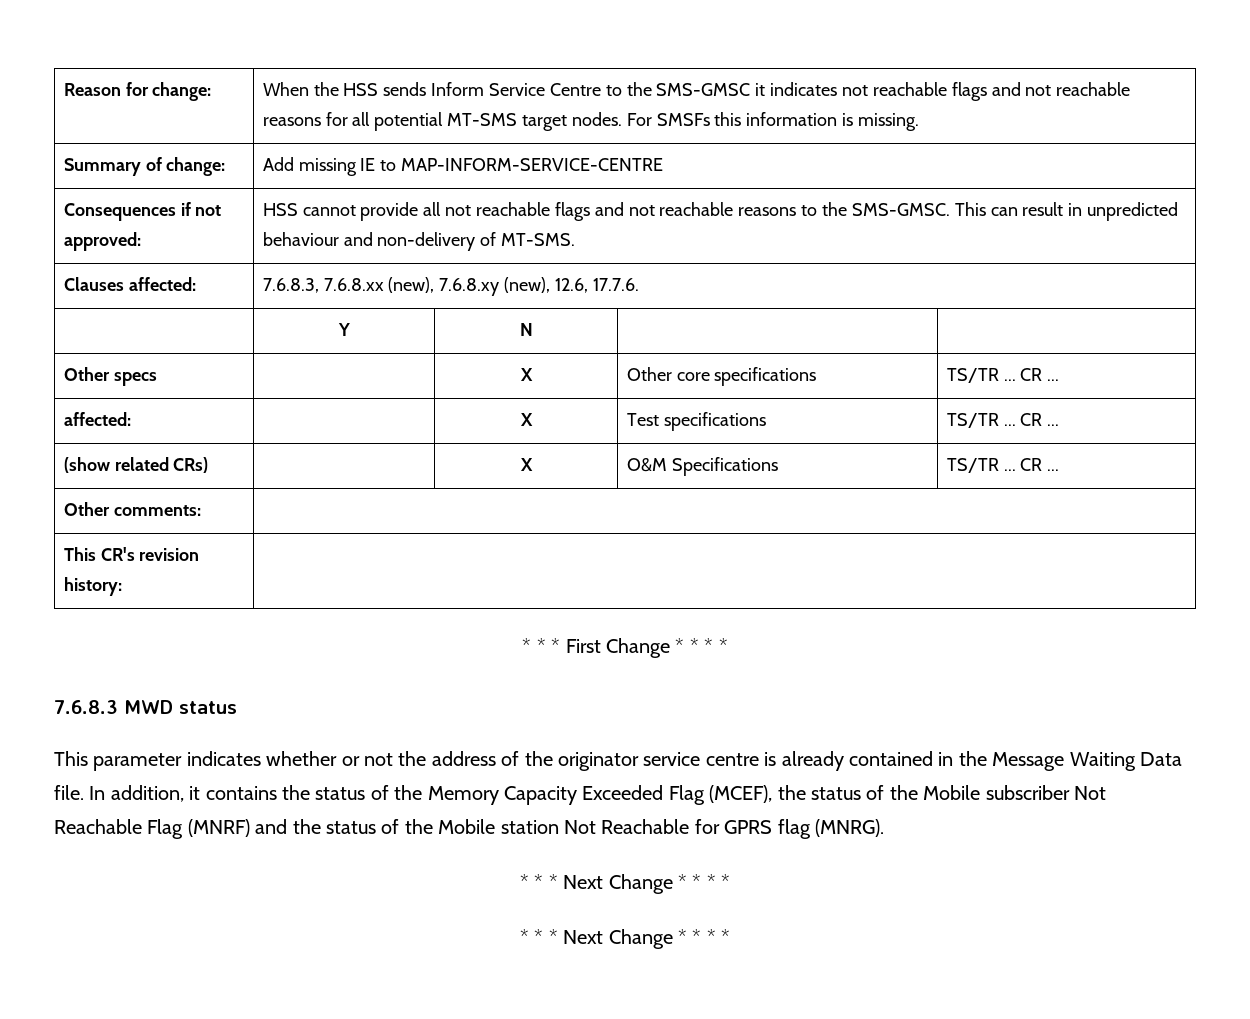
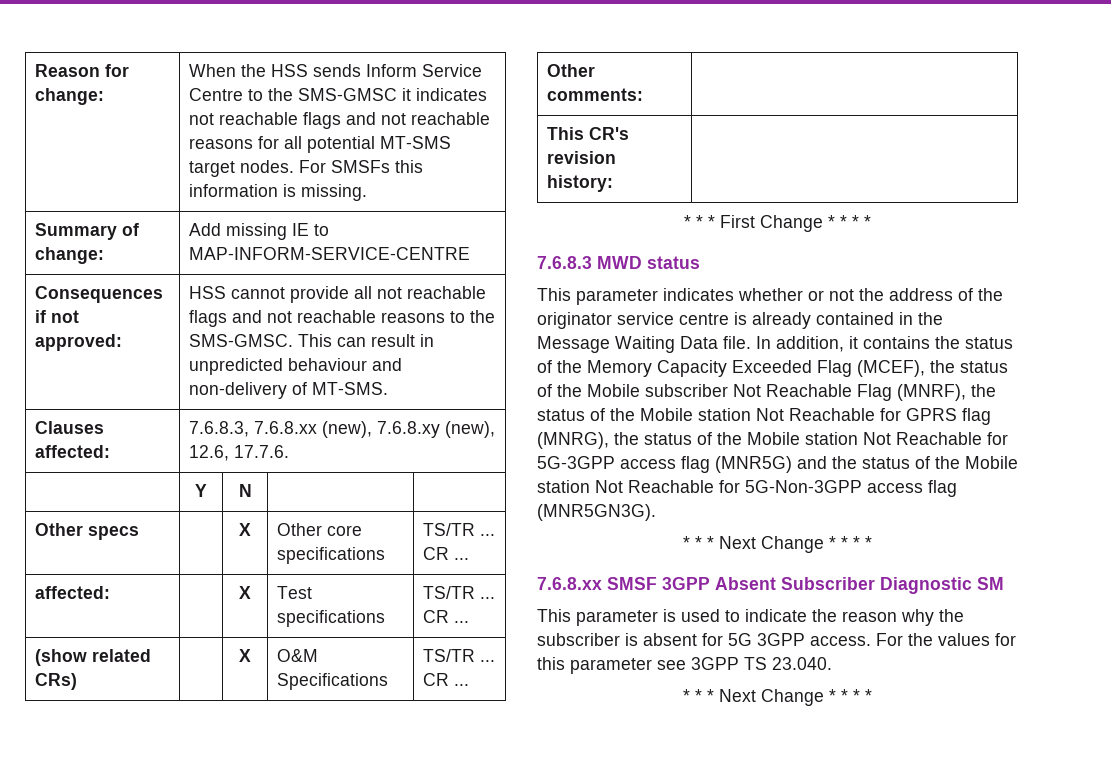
[187,819,288,837] (MNRF) and -> [897,384,966,401] (MNRF),
[814,819,884,837] [519,874,731,894] (MNRG). // * * * Next Change * * * * -> [537,432,1008,449] [537,456,1018,473] [537,480,957,497] [537,504,656,521] [683,536,872,553] [537,577,1004,594] [537,609,964,626] [537,633,1016,646] [537,657,832,674] (MNRG), the status of the Mobile station Not Reachable for 5G-3GPP access flag (MNR5G) and the status of the Mobile station Not Reachable for 5G-Non-3GPP access flag (MNR5GN3G). // * * * Next Change * * * * // 7.6.8.xx SMSF 3GPP Absent Subscriber Diagnostic SM // This parameter is used to indicate the reason why the subscriber is absent for 5G 3GPP access. For the values for this parameter see 3GPP TS 23.040.

